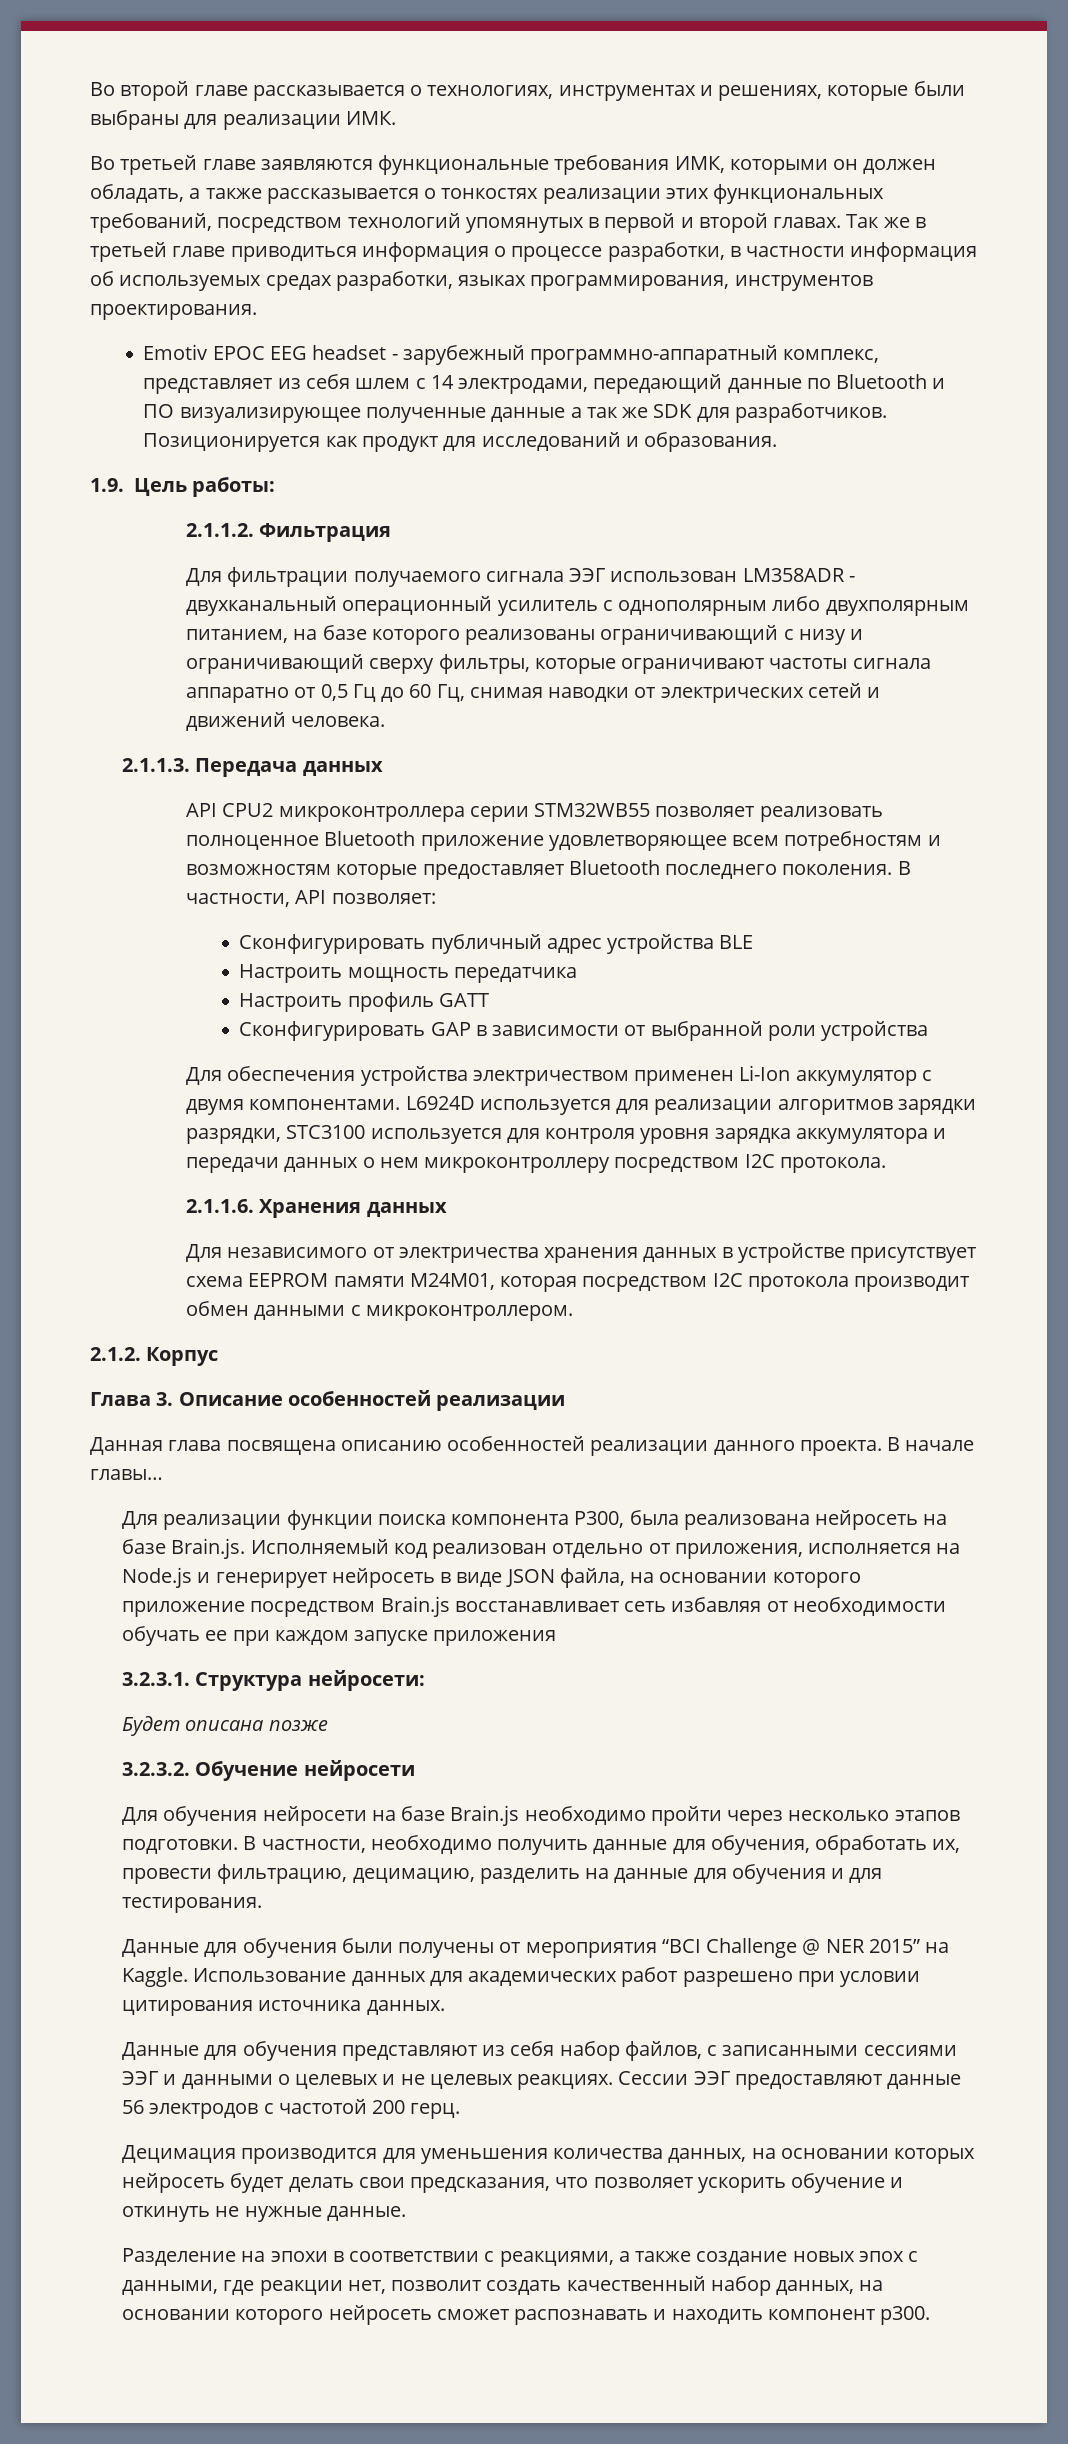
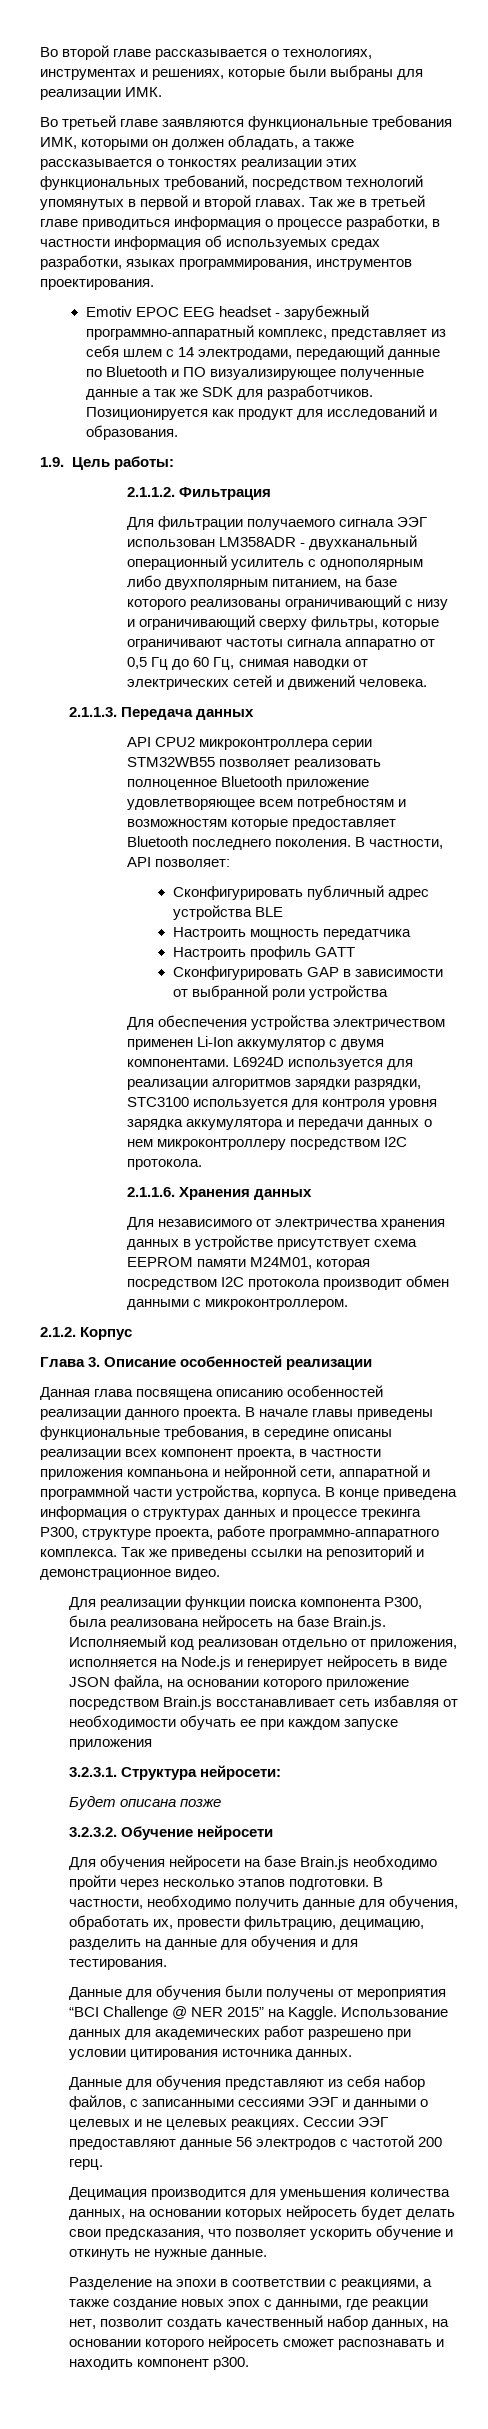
[90,1469,163,1480] главы… -> [312,1409,434,1420] [40,1425,393,1440] [40,1449,382,1460] [40,1465,431,1480] [40,1485,458,1500] [40,1506,422,1520] [40,1525,440,1540] [40,1545,425,1560] [40,1569,221,1580] главы приведены функциональные требования, в середине описаны реализации всех компонент проекта, в частности приложения компаньона и нейронной сети, аппаратной и программной части устройства, корпуса. В конце приведена информация о структурах данных и процессе трекинга P300, структуре проекта, работе программно-аппаратного комплекса. Так же приведены ссылки на репозиторий и демонстрационное видео.

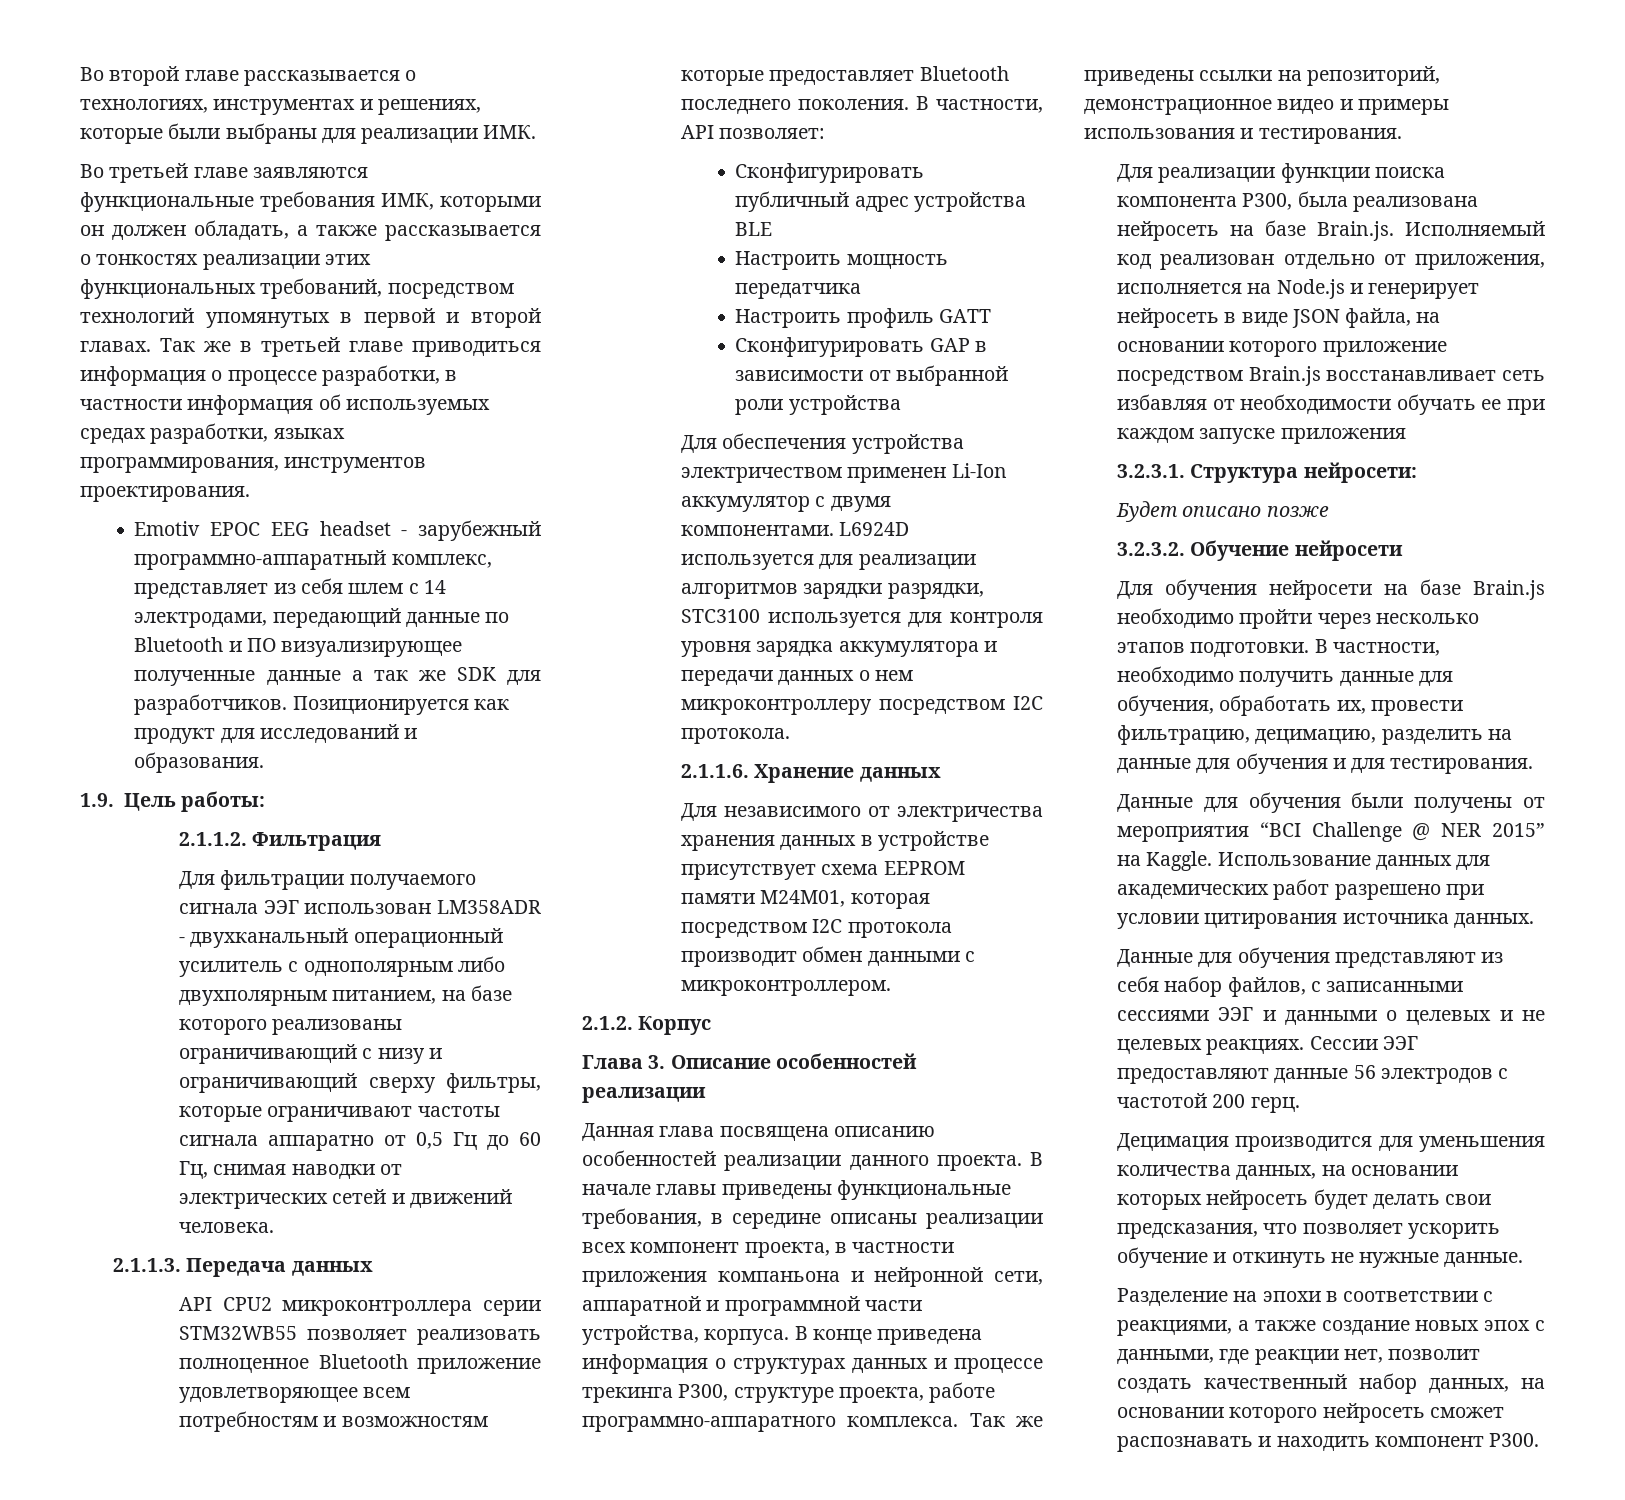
[179,1187,251,1200] Хранения -> [754,764,855,783] Хранение
[326,1545,425,1560] [40,1569,221,1580] репозиторий и демонстрационное видео. -> [1306,66,1440,86] [1084,99,1449,115] [1084,128,1402,144] репозиторий, демонстрационное видео и примеры использования и тестирования.
[120,1799,177,1807] описана -> [1182,506,1262,517] описано
[213,2357,250,2370] p300. -> [1489,1433,1540,1447] P300.

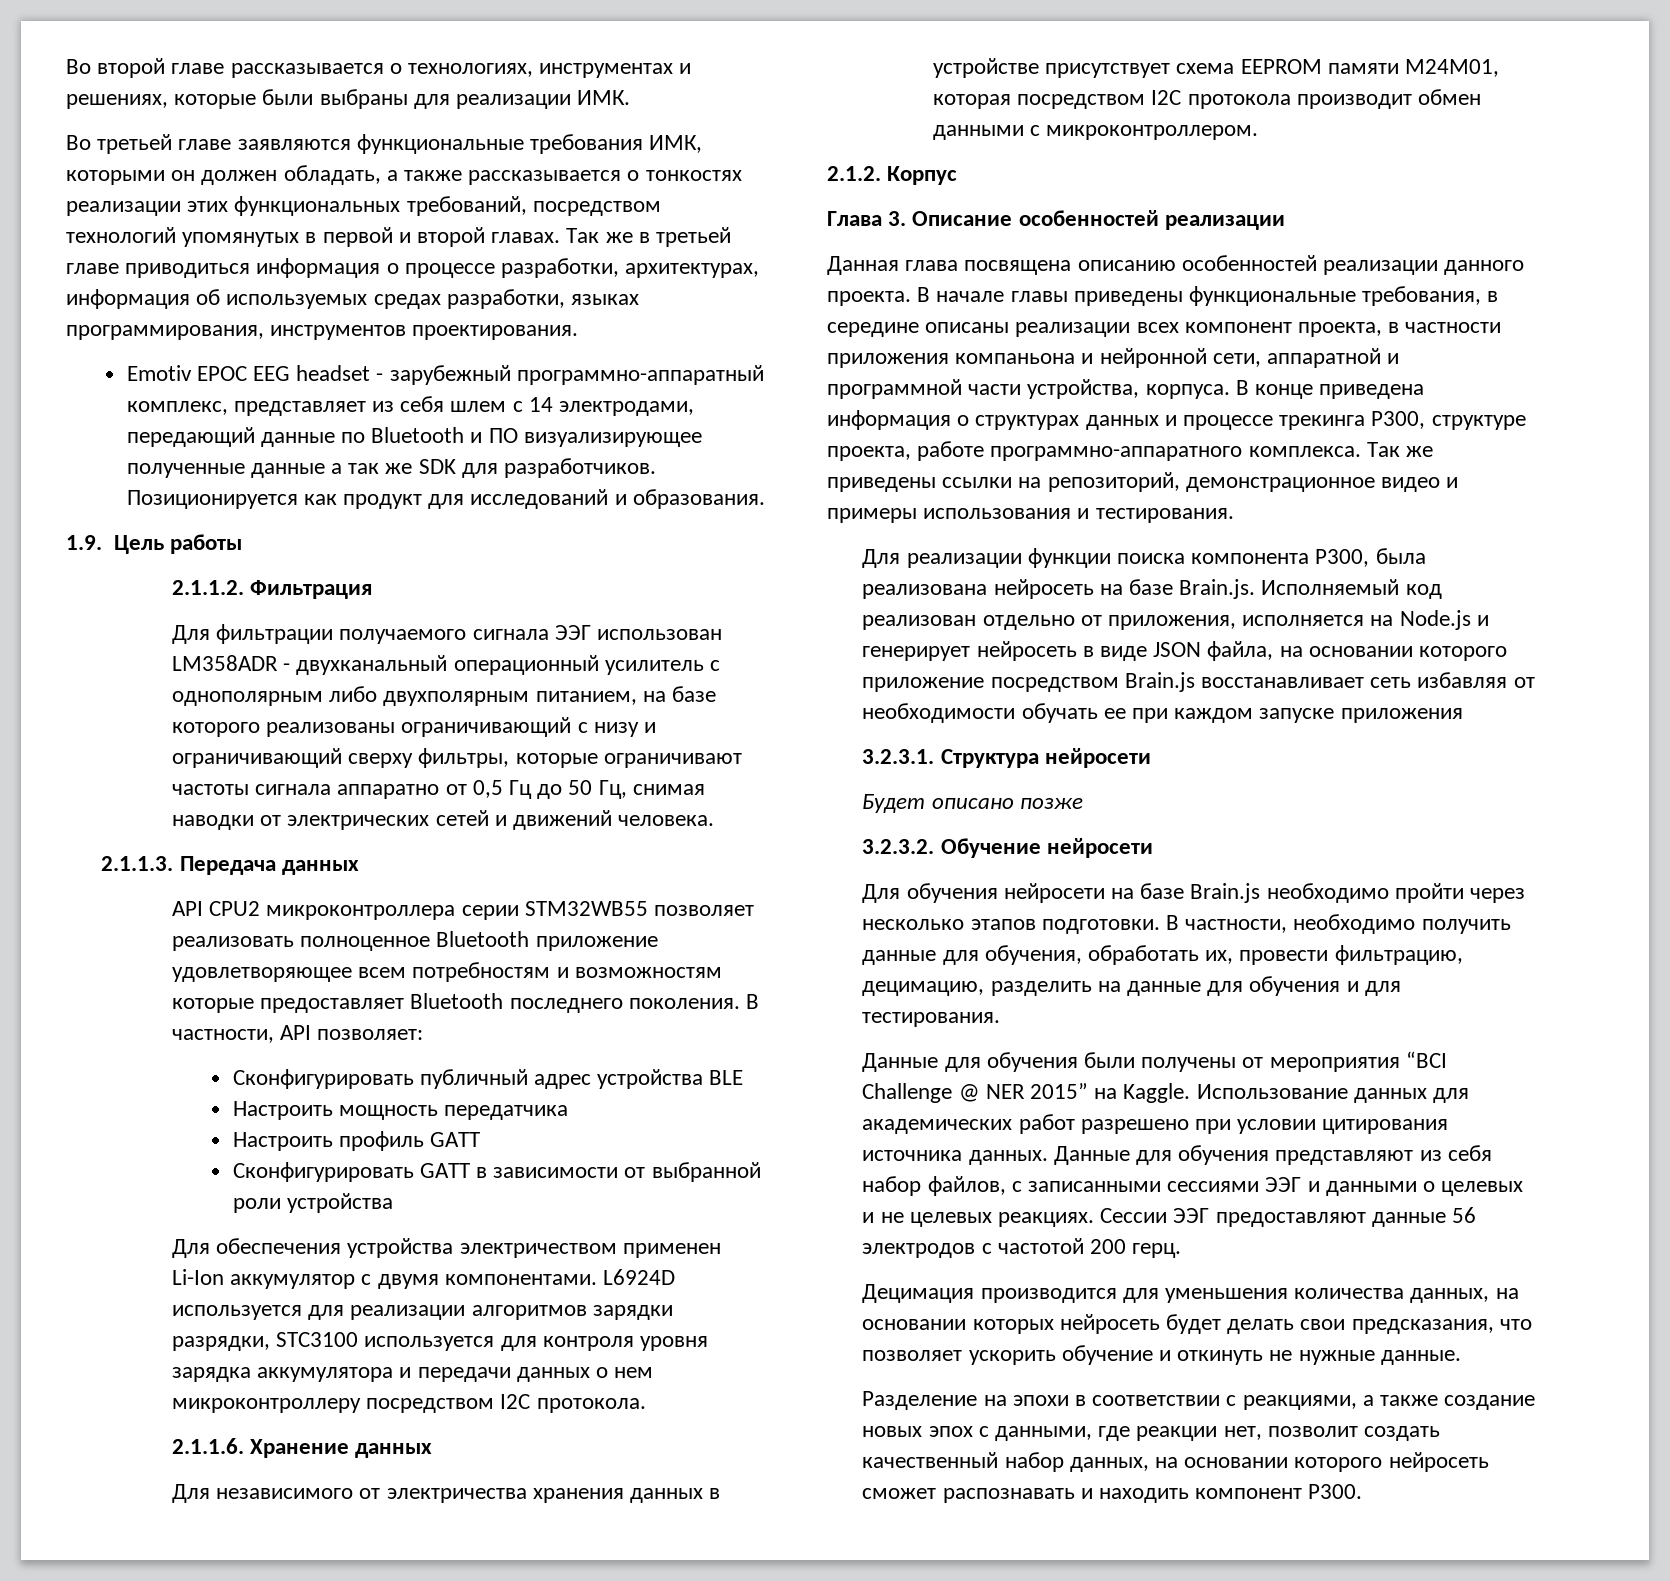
[445,370,458,381] [80,399,182,410] в частности -> [625,263,760,278] архитектурах,
[181,791,266,812] работы: -> [169,534,242,554] работы
[518,1132,541,1146] 60 -> [568,780,593,795] 50
[929,338,970,352] GAP -> [419,1163,470,1178] GATT
[1303,462,1417,483] нейросети: -> [1044,748,1151,768] нейросети
(1534, 920) // -> (1048, 1157) none

